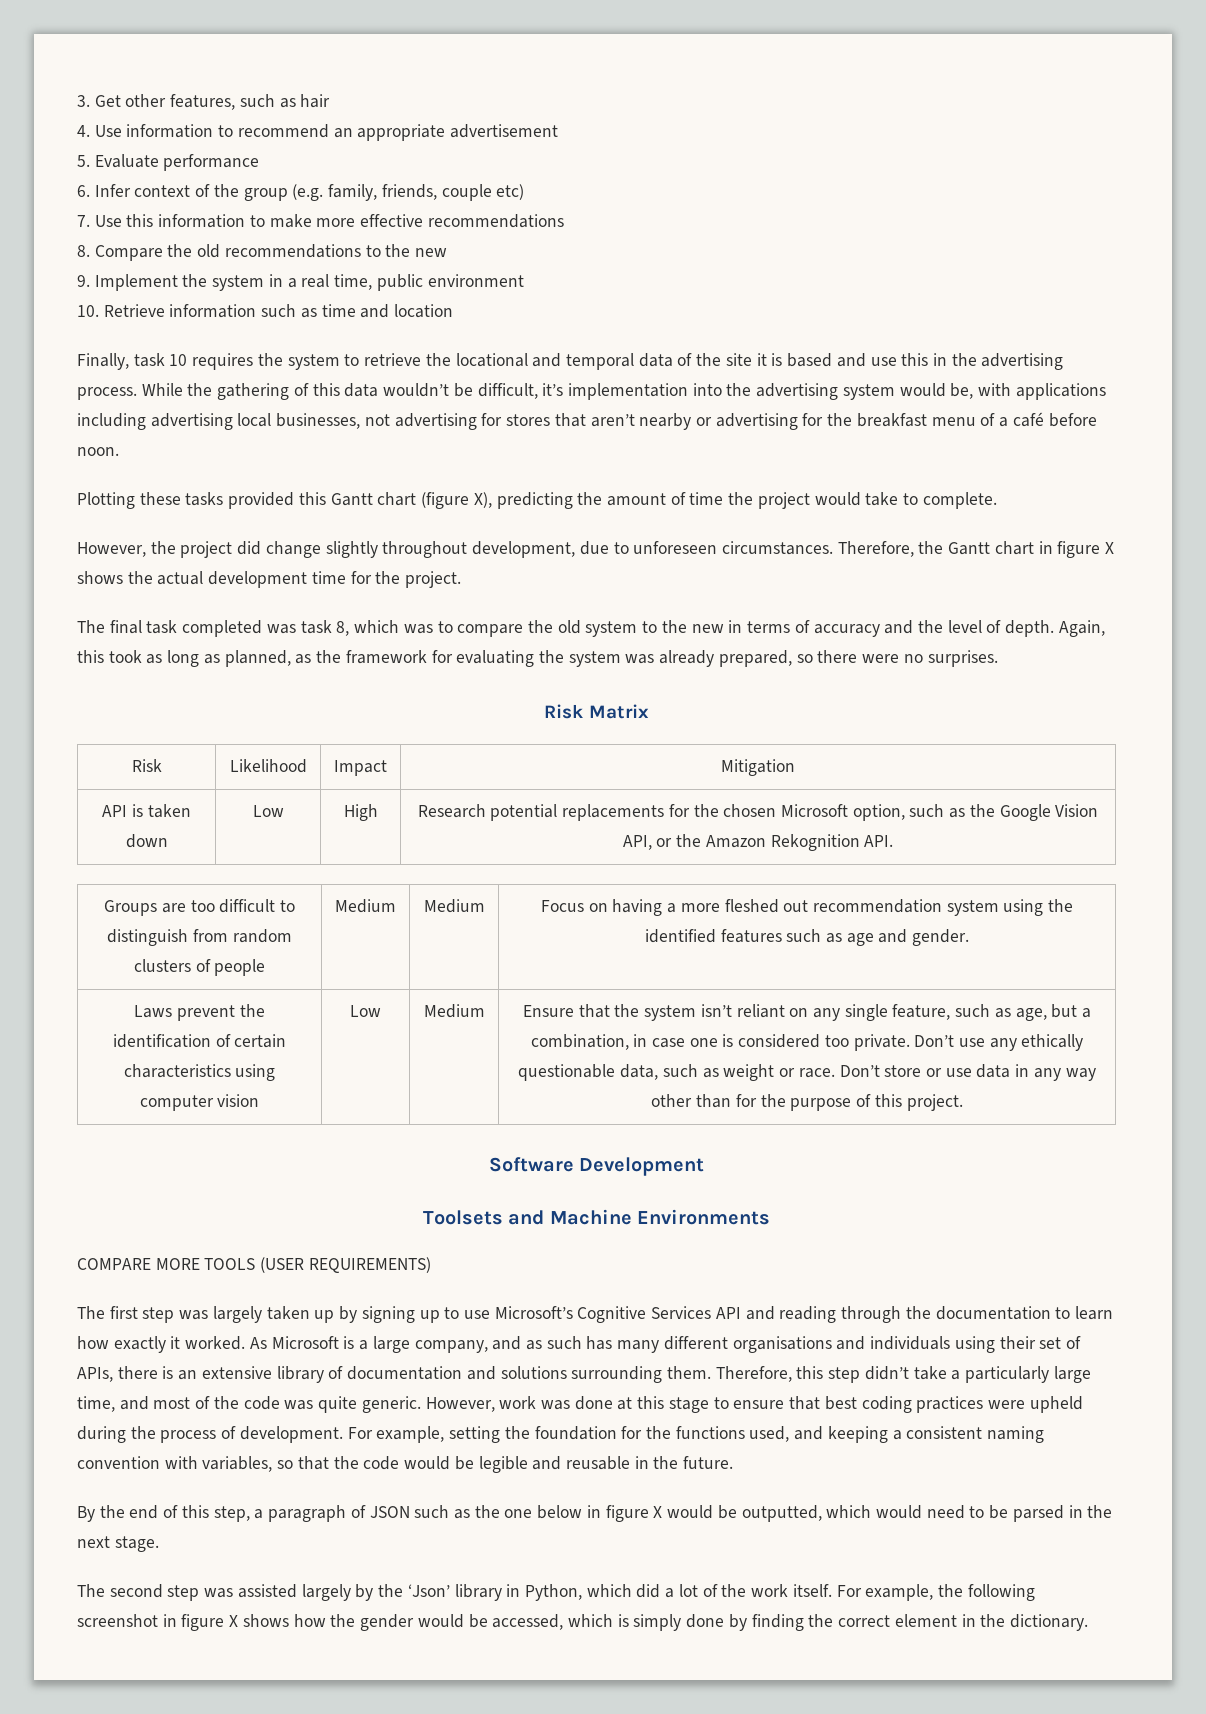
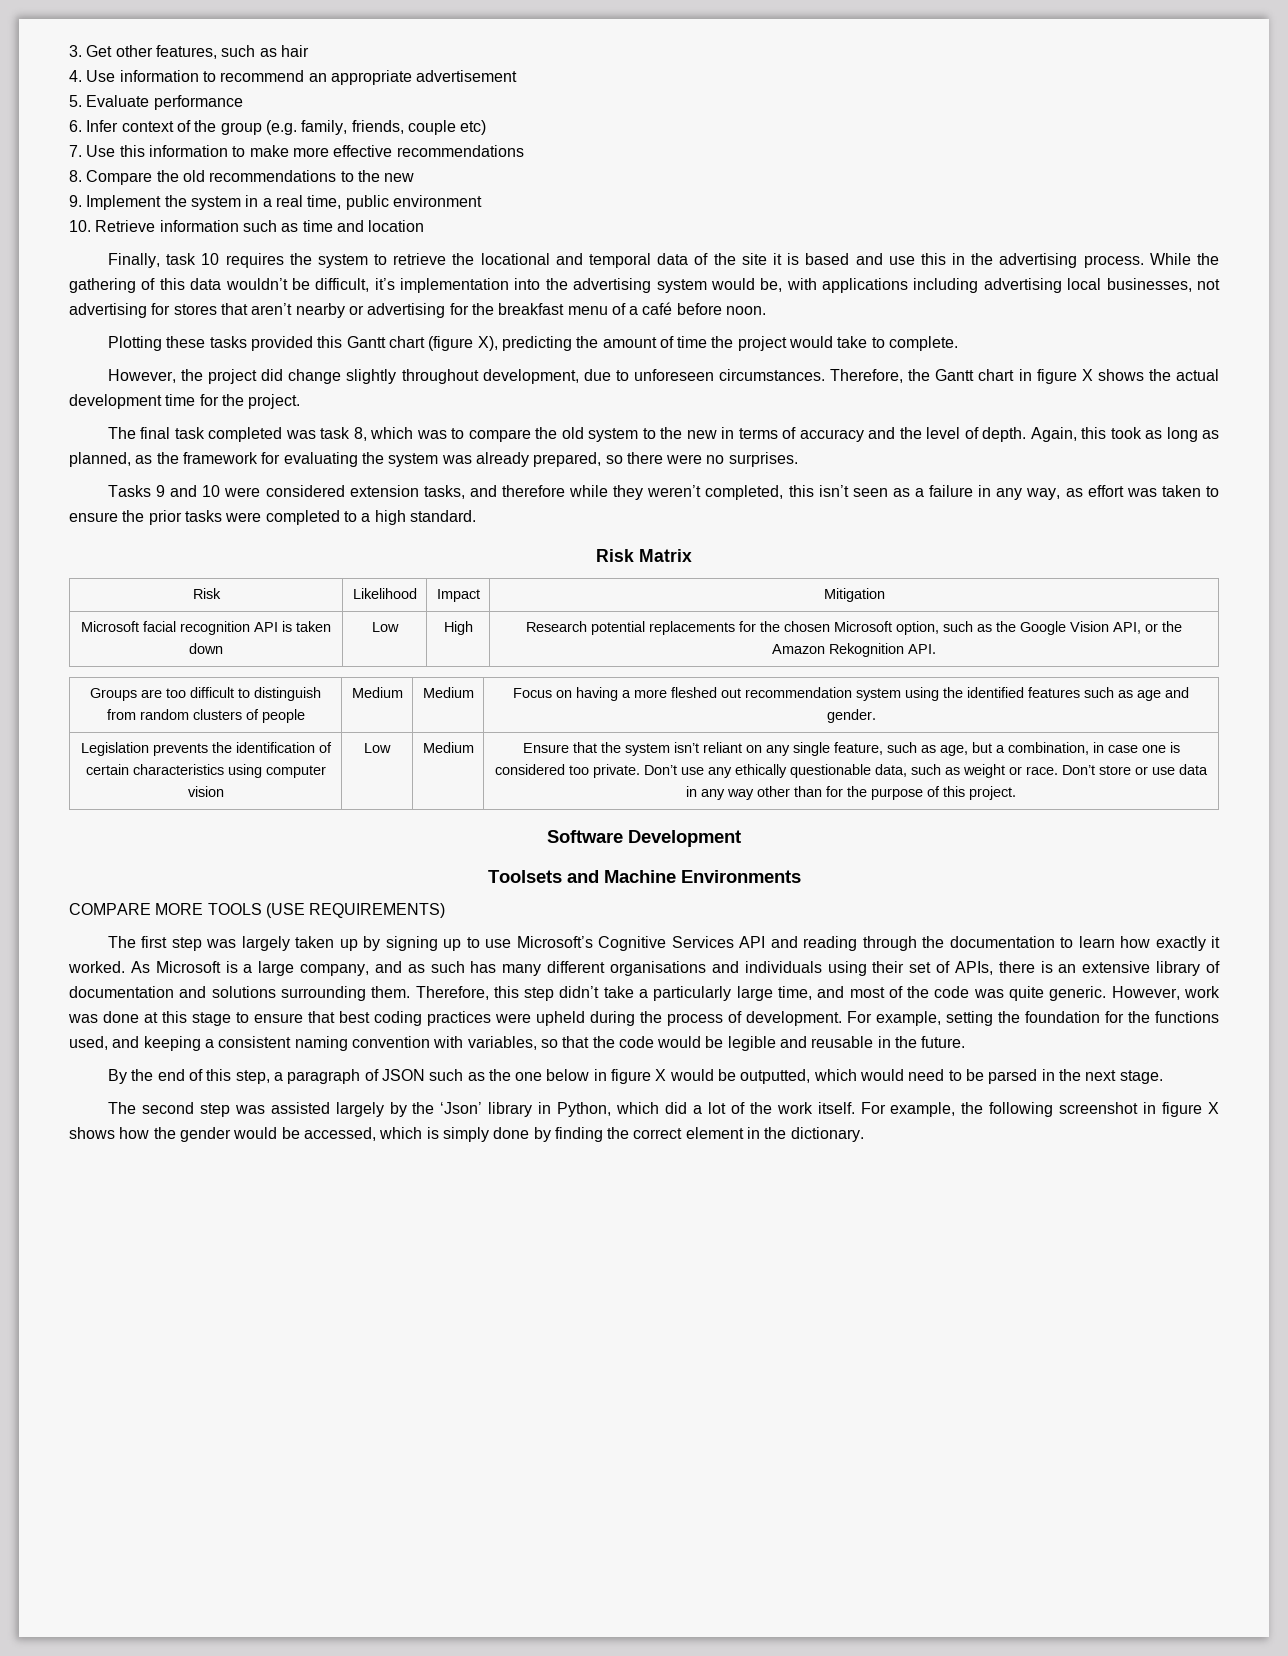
(998, 658) none -> [107,485,1219,500] [69,510,476,525] // Tasks 9 and 10 were considered extension tasks, and therefore while they weren’t completed, this isn’t seen as a failure in any way, as effort was taken to ensure the prior tasks were completed to a high standard.
(795, 767) none -> [81,621,250,635] Microsoft facial recognition
[134,1005,235,1021] Laws prevent -> [80,742,208,756] Legislation prevents
[260,1257,305,1273] (USER -> [265,903,305,918] (USE

